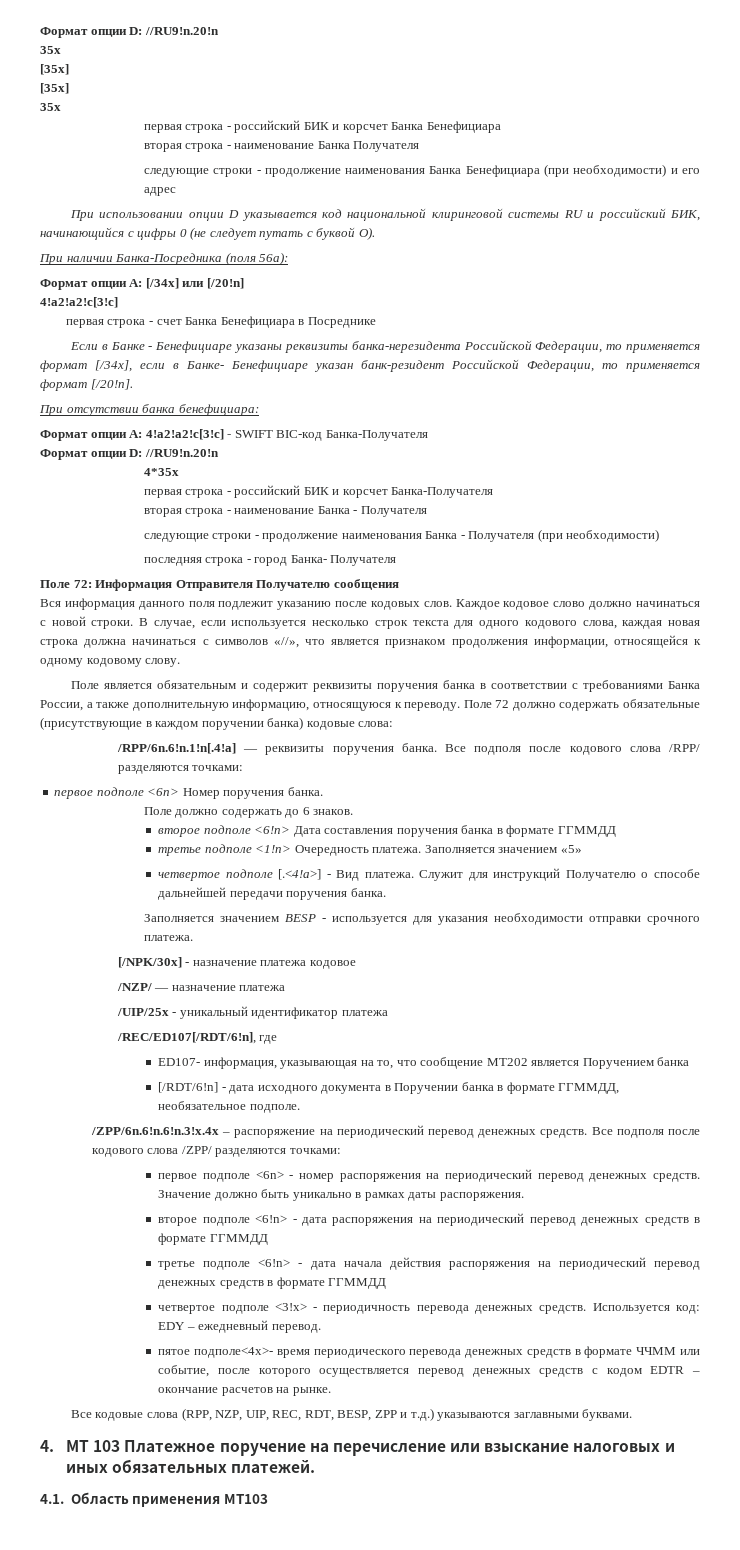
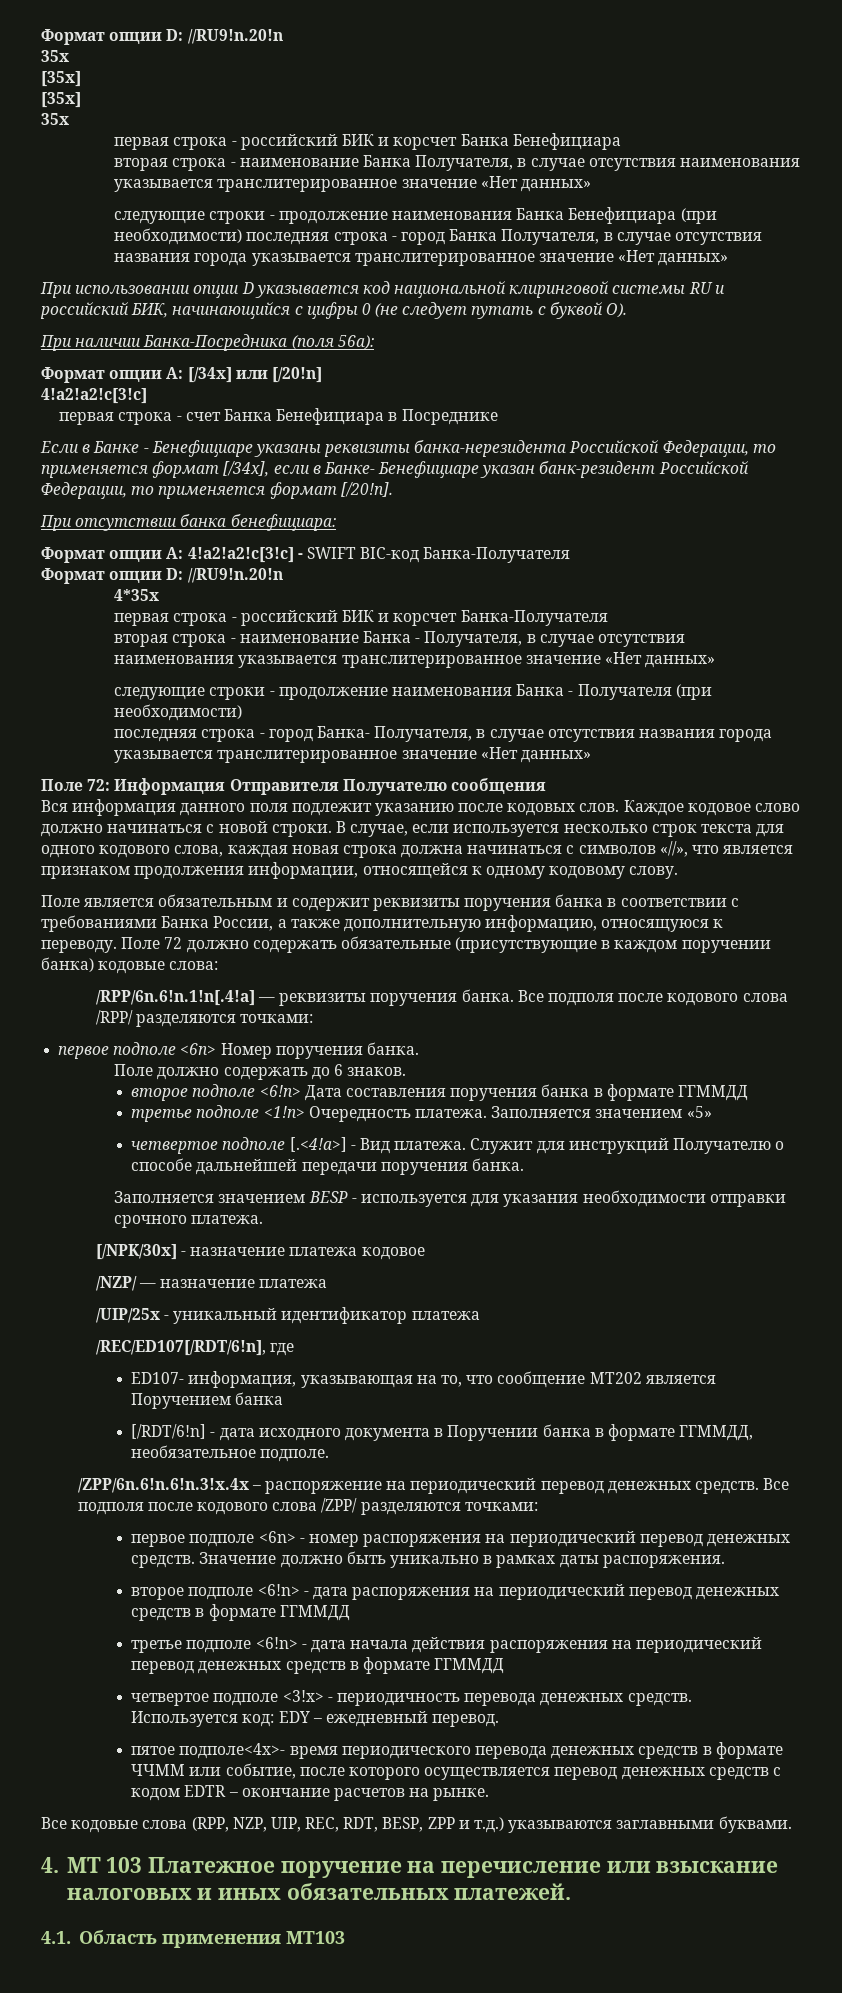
[353,141,420,152] Получателя -> [415,155,800,171] [114,176,591,192] Получателя, в случае отсутствия наименования указывается транслитерированное значение «Нет данных»
[670,168,701,174] [143,187,176,196] и его адрес -> [246,229,762,245] [114,250,729,266] последняя строка - город Банка Получателя, в случае отсутствия названия города указывается транслитерированное значение «Нет данных»
[360,506,427,517] Получателя -> [424,631,685,647] [114,652,716,668] Получателя, в случае отсутствия наименования указывается транслитерированное значение «Нет данных»
[330,555,397,566] Получателя -> [374,726,773,742] [114,747,591,763] Получателя, в случае отсутствия названия города указывается транслитерированное значение «Нет данных»

